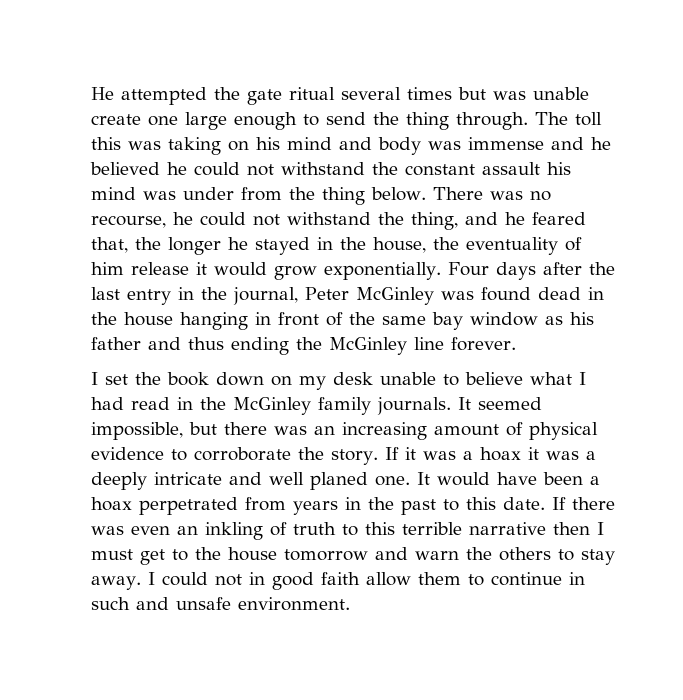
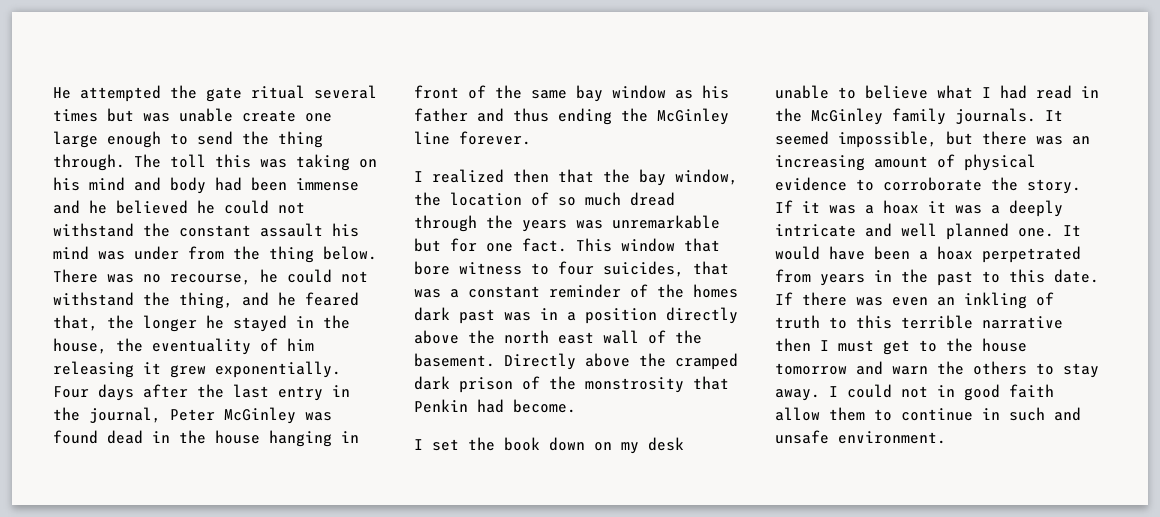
[428,141,461,150] was -> [215,177,287,191] had been
[131,262,317,280] release it would grow -> [53,361,206,378] releasing it grew
(516, 344) none -> [414,169,738,186] [414,192,675,206] [414,215,720,232] [414,238,720,252] [414,261,729,277] [414,284,738,298] [414,307,738,324] [414,330,702,344] [414,353,738,370] [414,376,729,393] [414,399,576,413] // I realized then that the bay window, the location of so much dread through the years was unremarkable but for one fact. This window that bore witness to four suicides, that was a constant reminder of the homes dark past was in a position directly above the north east wall of the basement. Directly above the cramped dark prison of the monstrosity that Penkin had become.
[310,472,368,490] planed -> [946,223,1009,240] planned

